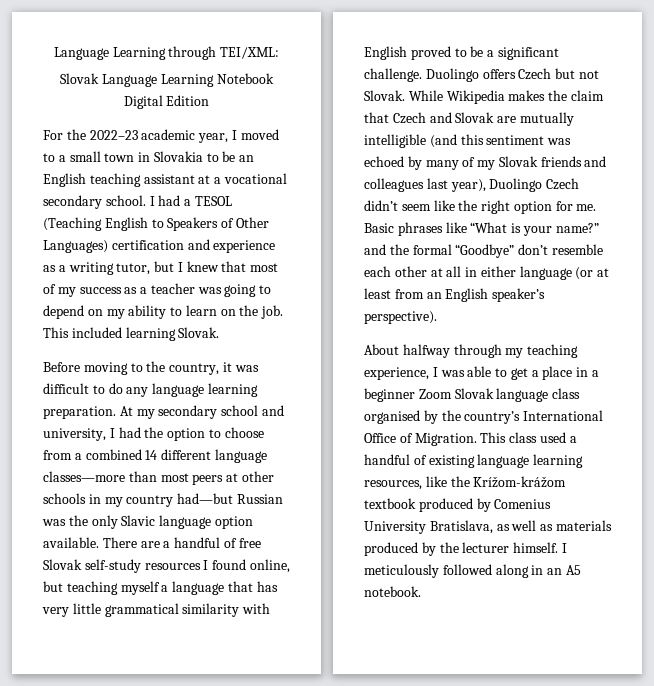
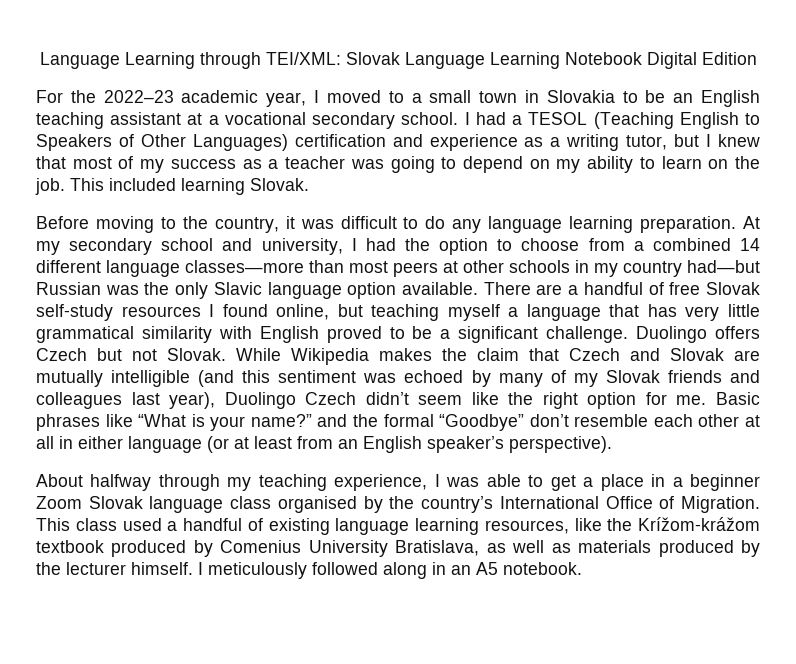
(280, 53) // -> (341, 58) none

